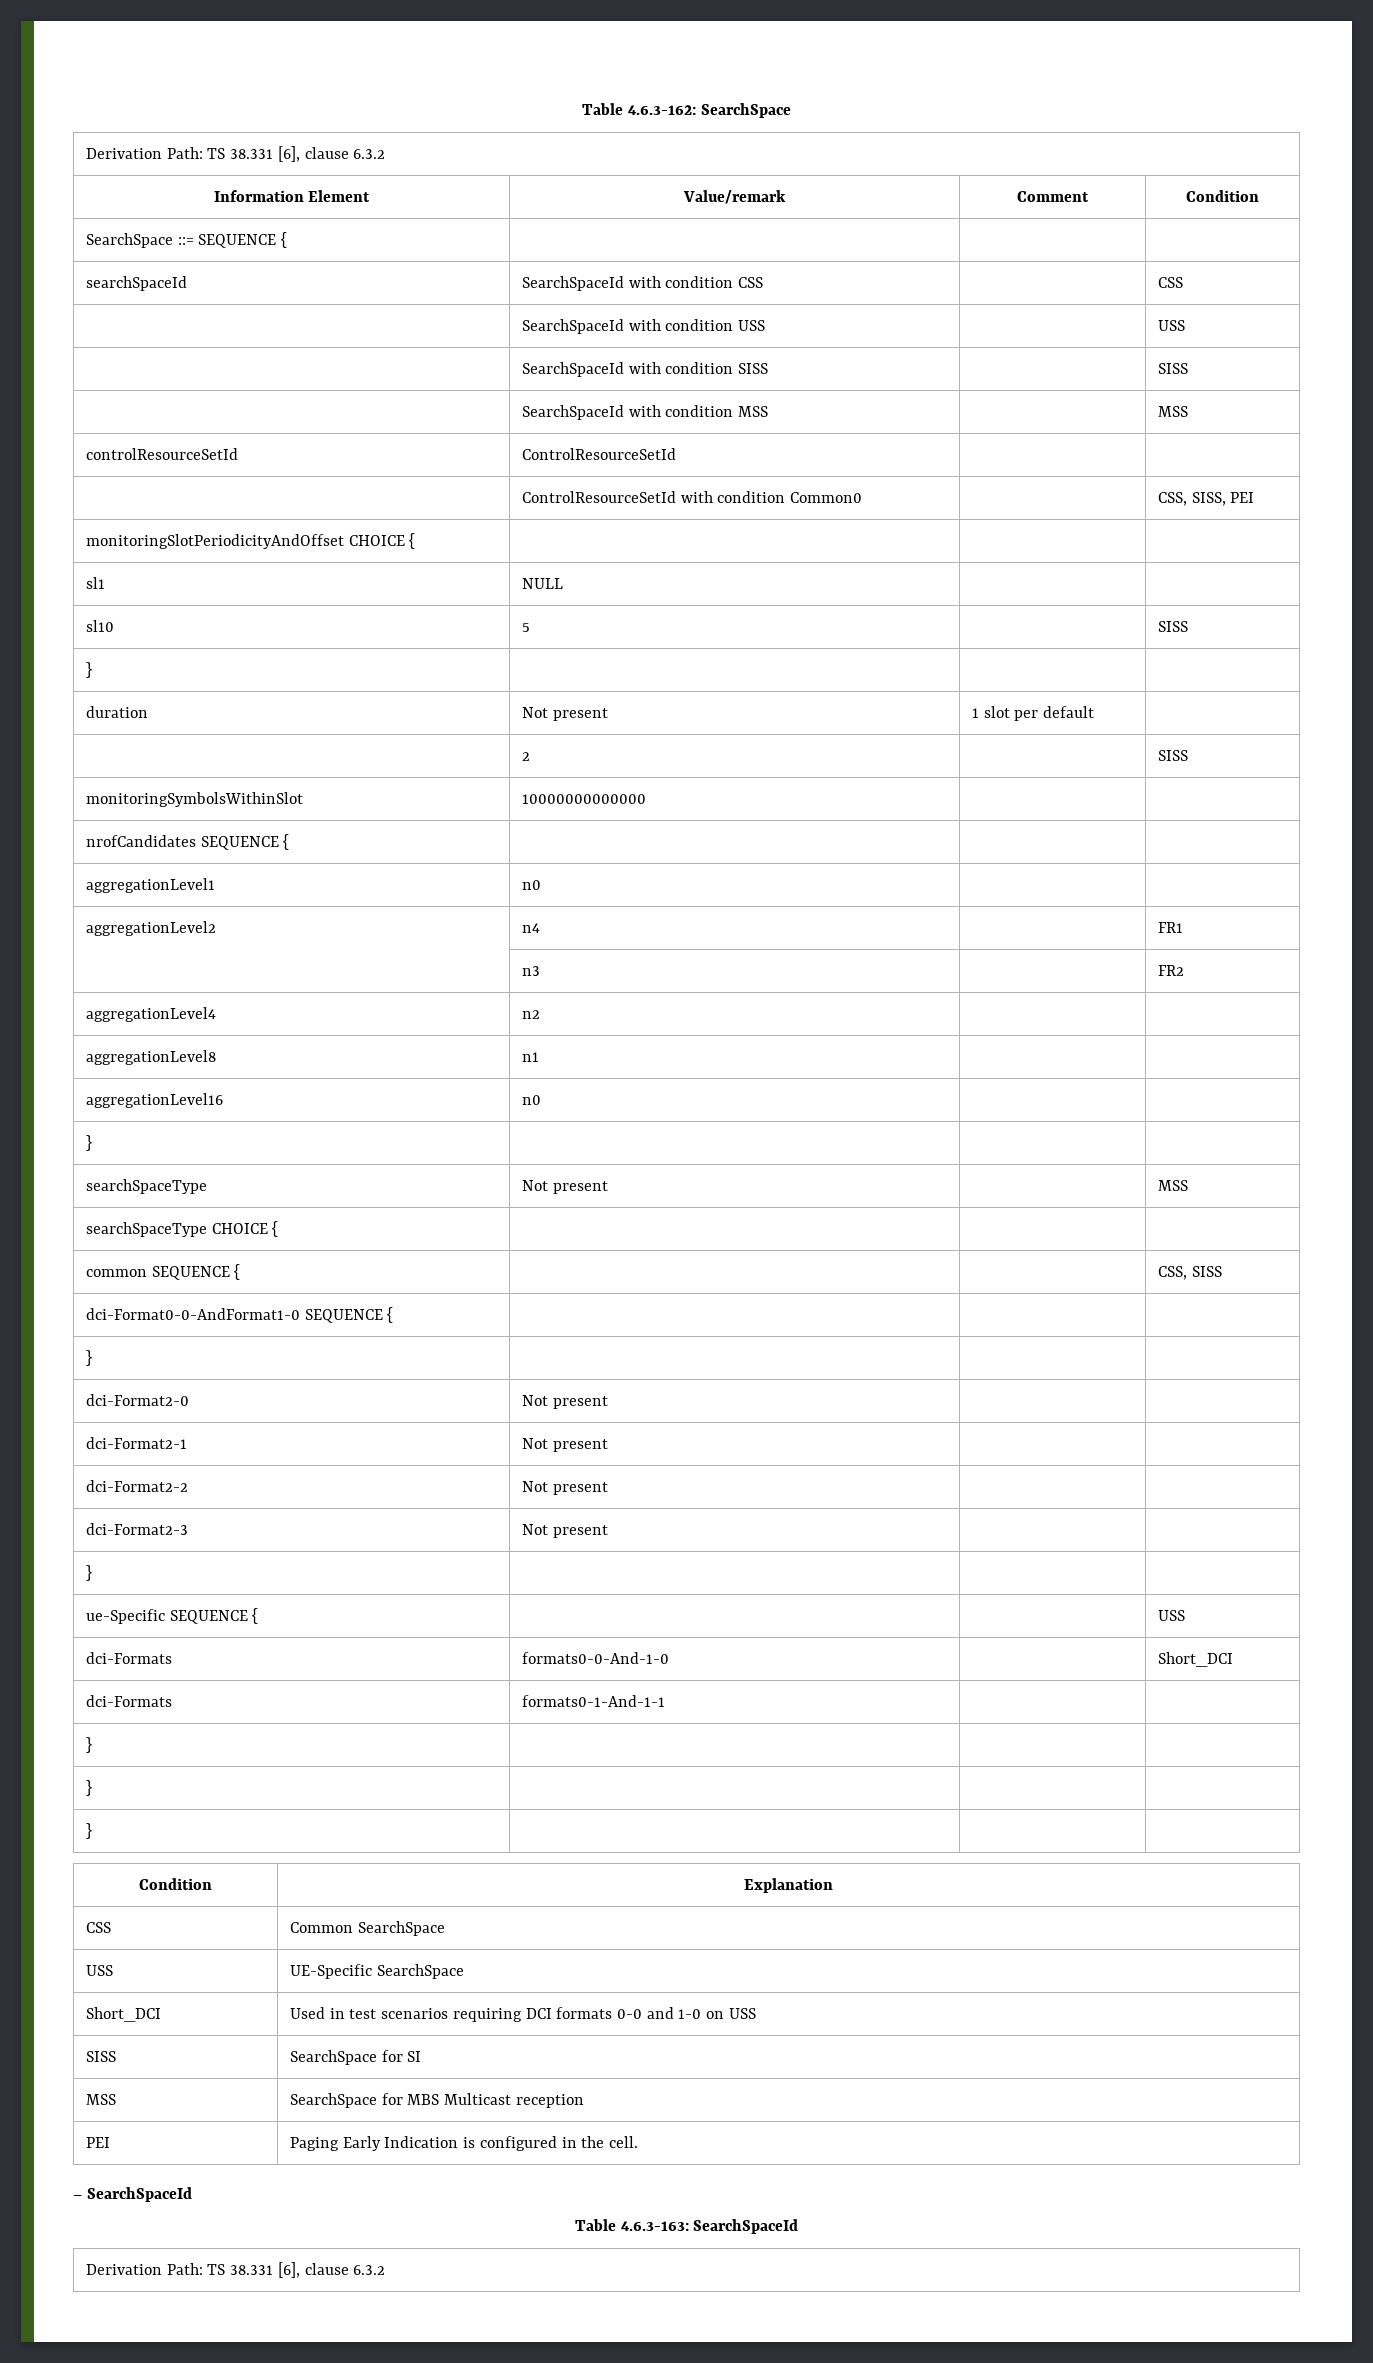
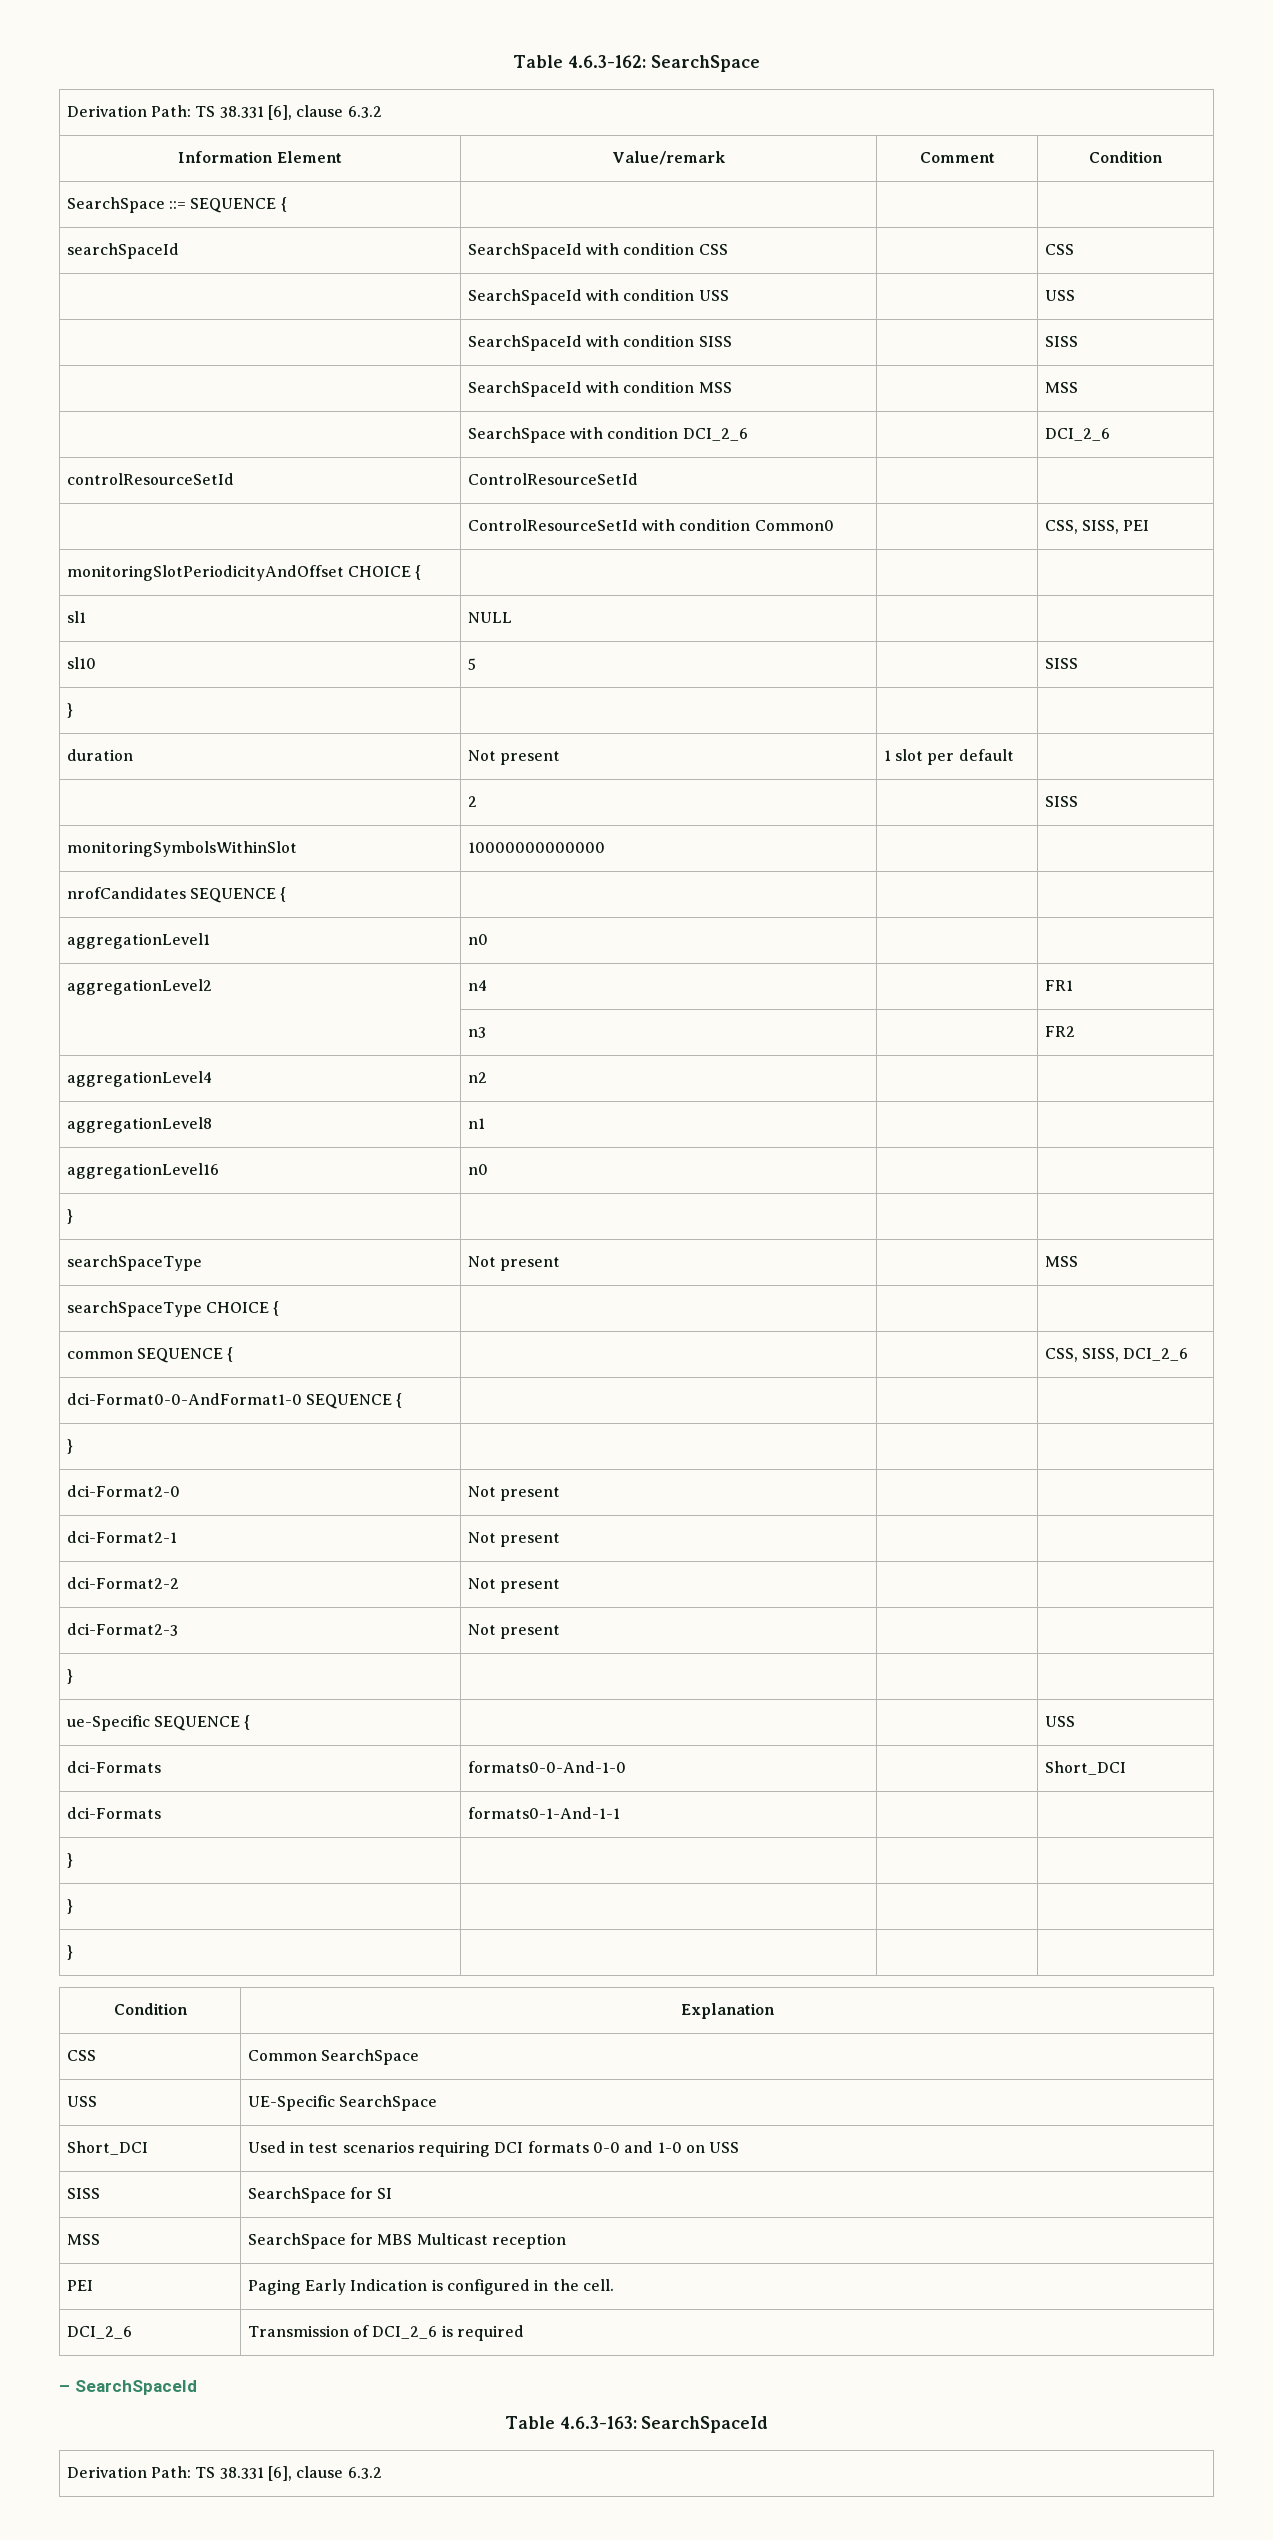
(1188, 411) none -> [467,427,748,443] [1044,428,1110,441] // | SearchSpace with condition DCI_2_6 | | DCI_2_6
[1191,1266,1222,1277] SISS -> [1082,1348,1189,1362] SISS, DCI_2_6
(638, 2142) none -> [66,2326,132,2339] [247,2325,525,2341] // DCI_2_6 | Transmission of DCI_2_6 is required

